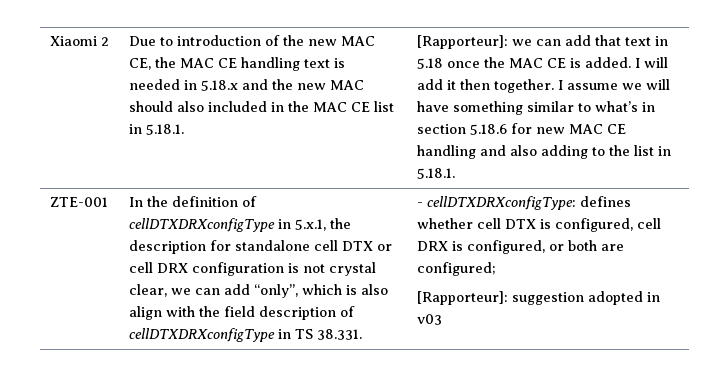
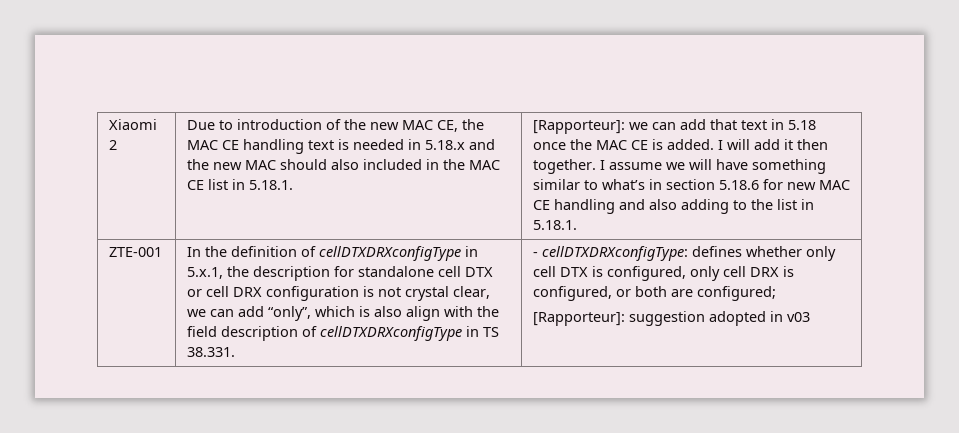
(474, 223) none -> [805,246,836,261] only
(634, 225) none -> [689,266,720,281] only

